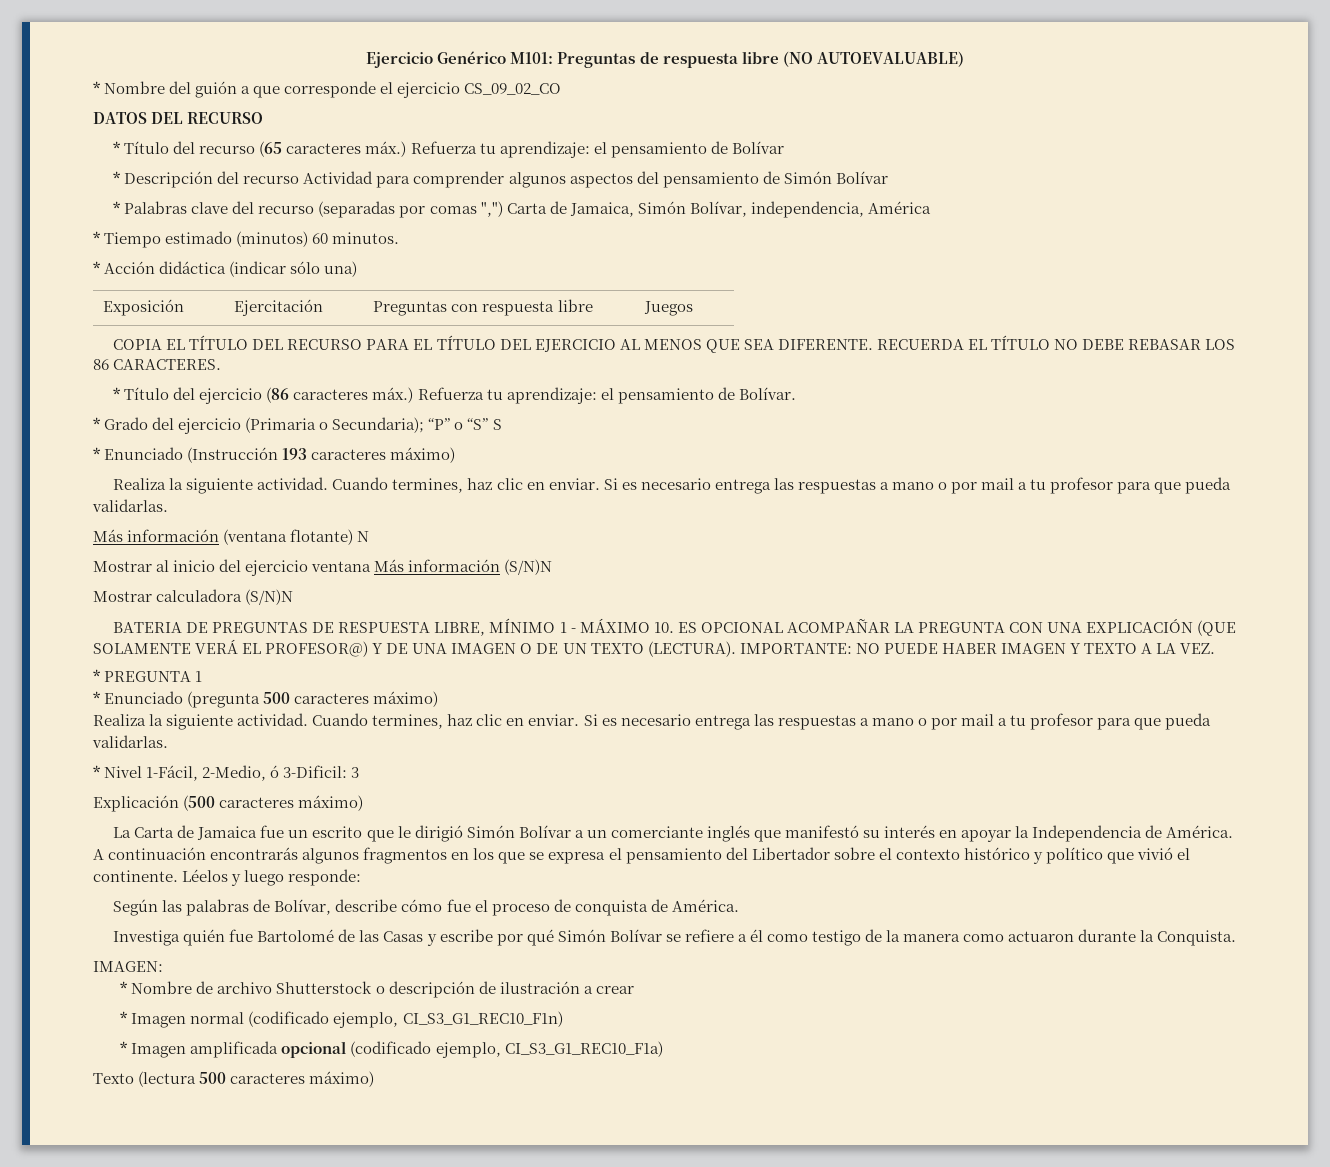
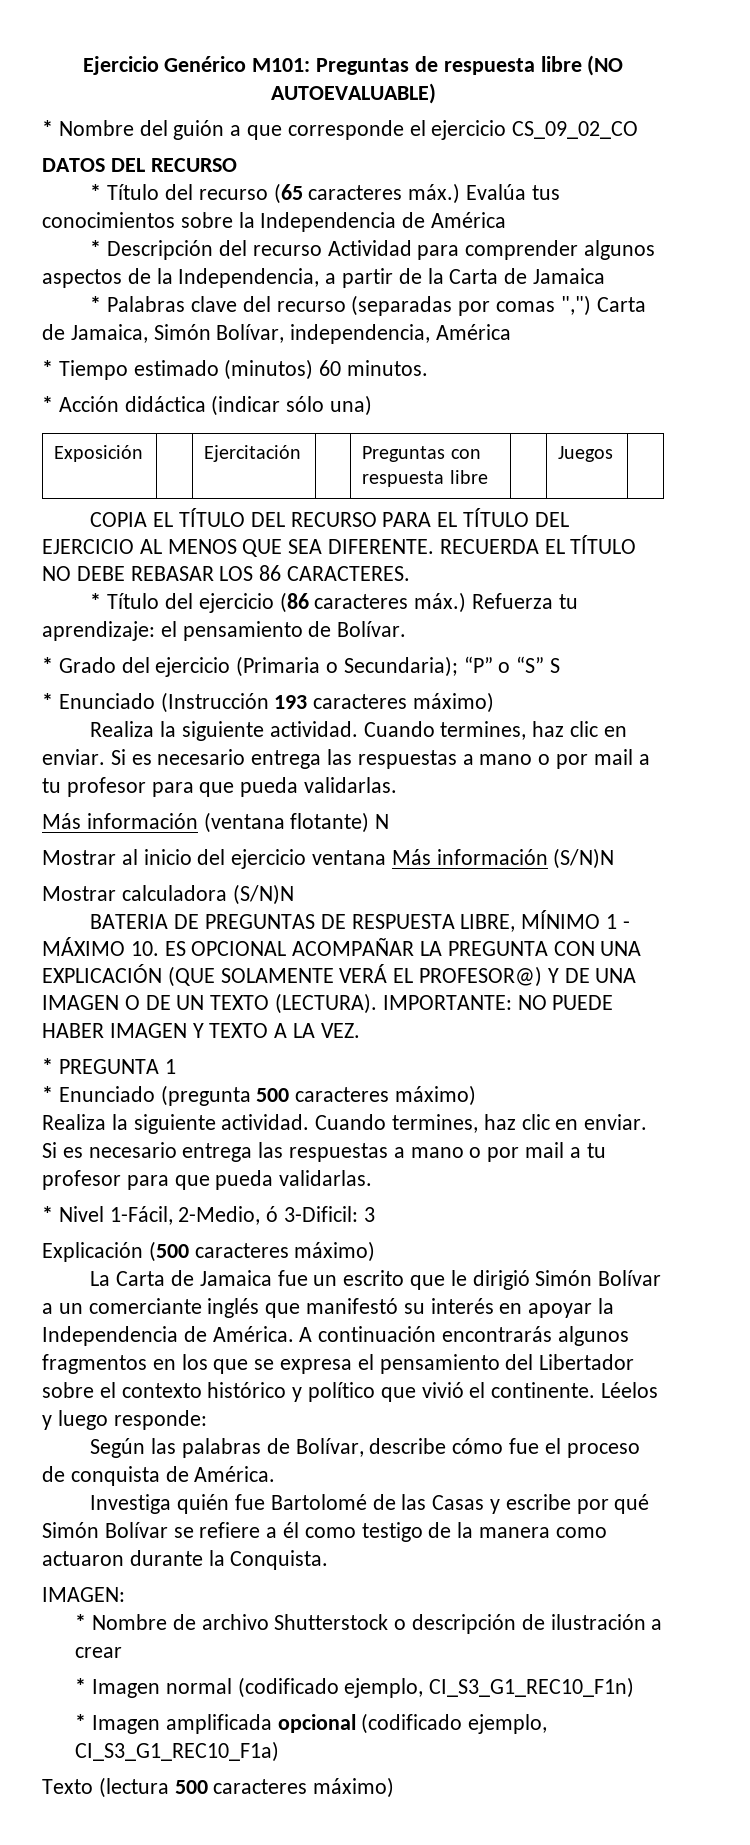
[410,141,784,158] Refuerza tu aprendizaje: el pensamiento de Bolívar -> [465,184,560,200] [42,212,507,232] Evalúa tus conocimientos sobre la Independencia de América
[636,171,888,188] del pensamiento de Simón Bolívar -> [127,268,606,288] de la Independencia, a partir de la Carta de Jamaica

